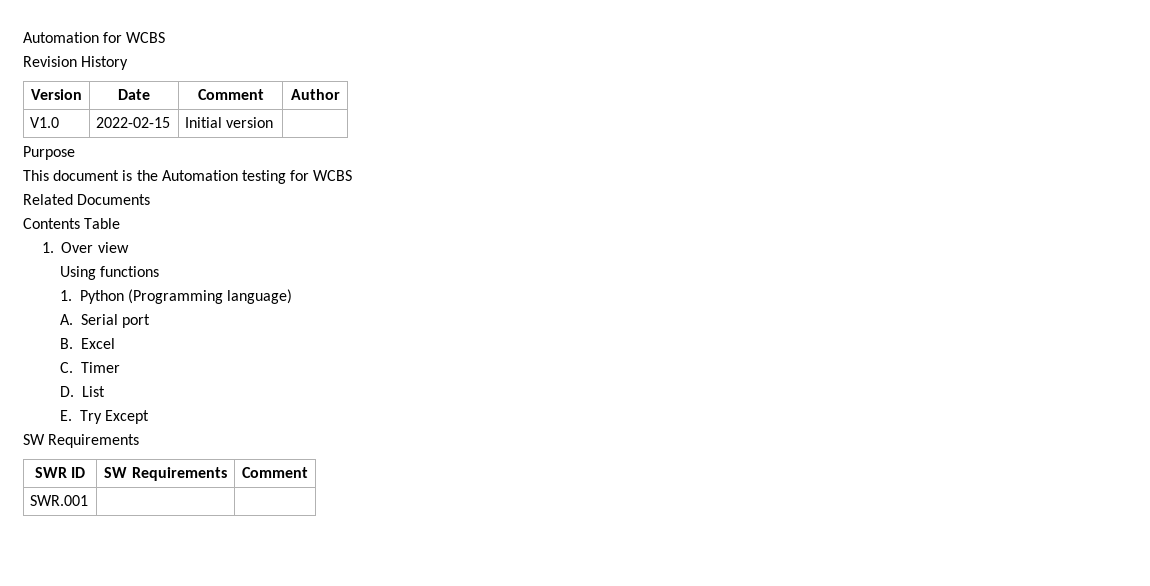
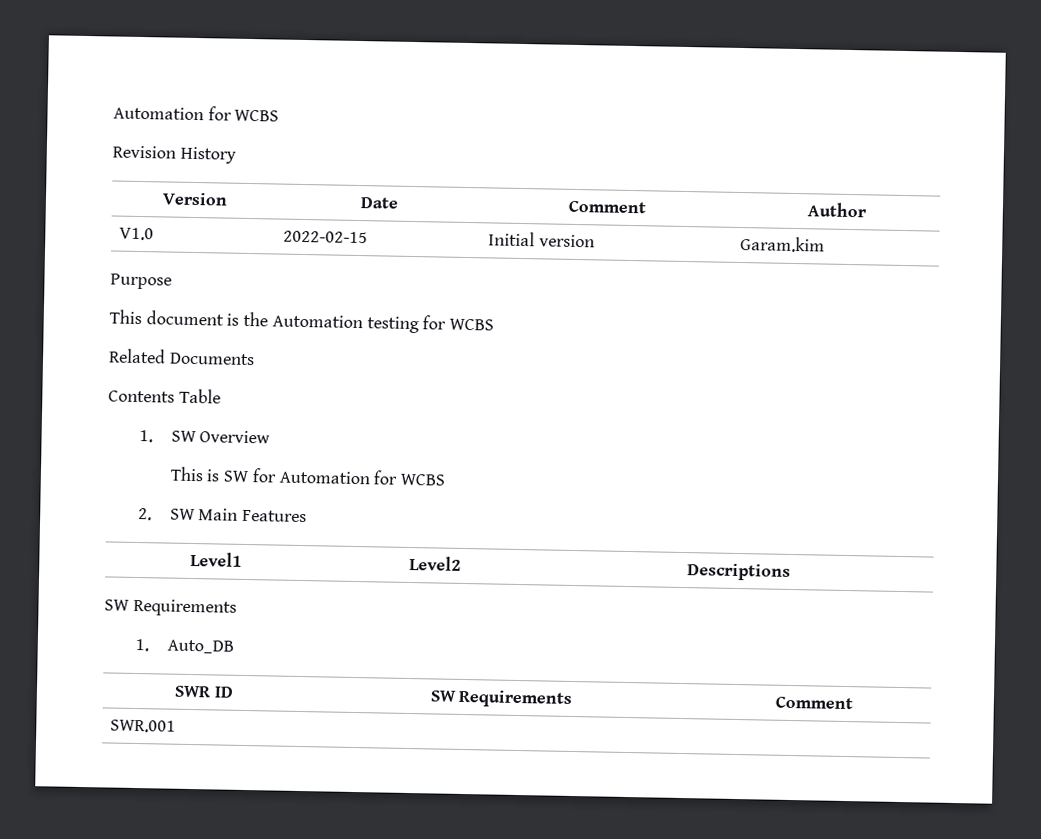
(274, 122) none -> [739,235,825,253] Garam.kim
[61,242,129,253] [60,266,160,280] [60,289,293,304] [60,314,151,328] [60,338,115,349] [60,362,120,373] [60,386,105,397] [60,410,150,424] [23,434,140,448] Over view // Using functions // 1. Python (Programming language) // A. Serial port // B. Excel // C. Timer // D. List // E. Try Except // SW Requirements -> [170,430,271,444] [169,466,445,486] [137,507,308,523] [189,551,242,567] [408,555,461,571] [686,563,791,581] [104,598,237,617] [134,638,234,654] SW Overview // This is SW for Automation for WCBS // 2. SW Main Features // Level1 | Level2 | Descriptions // SW Requirements // 1. Auto_DB

